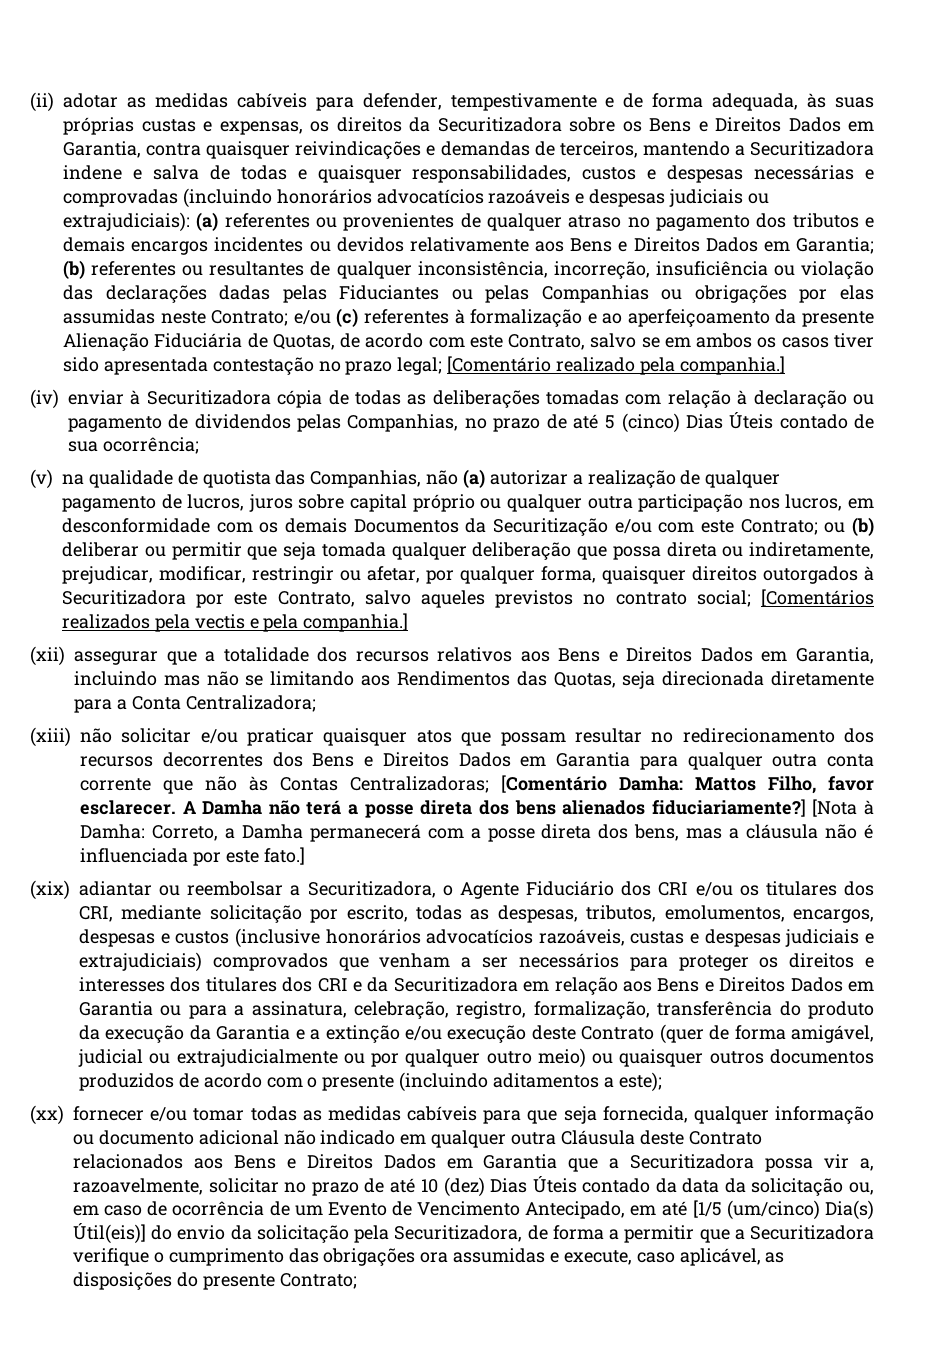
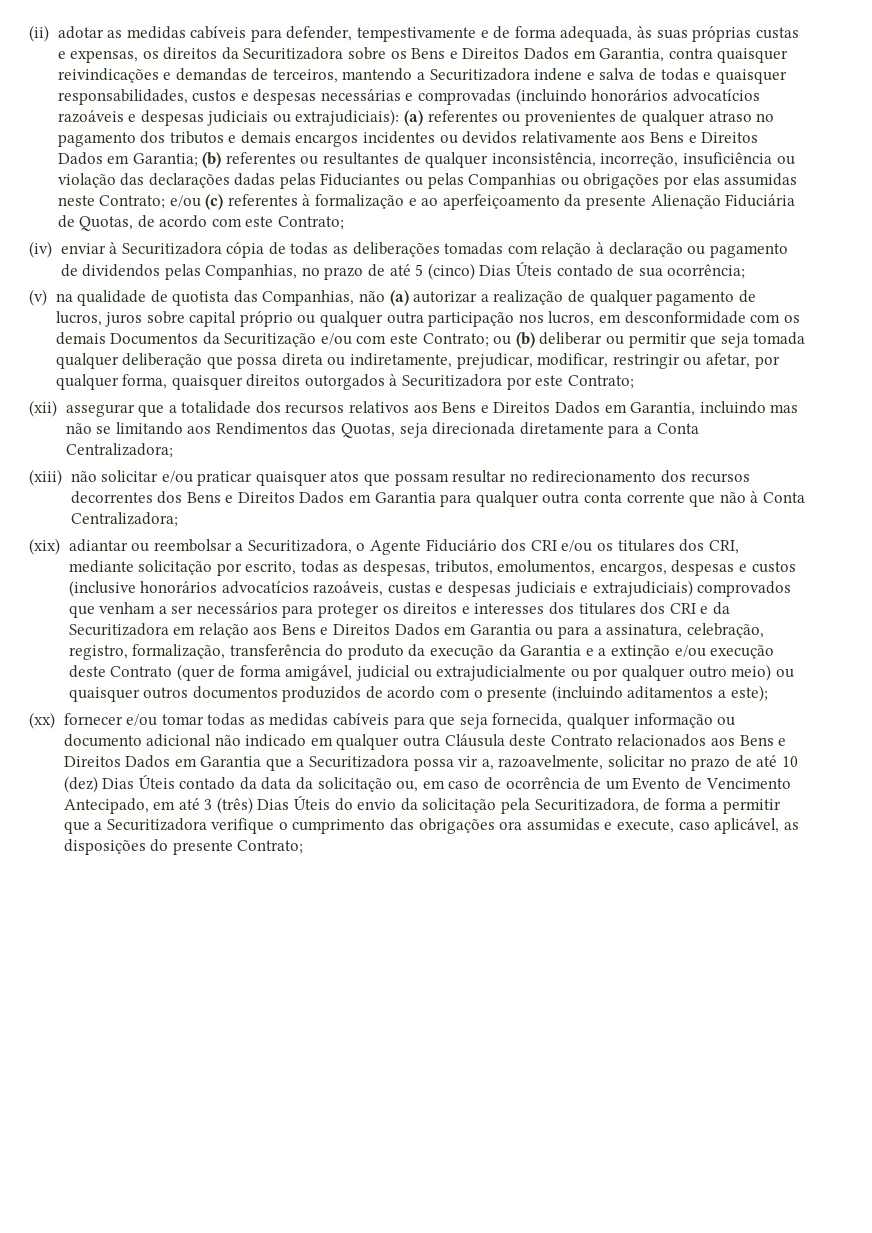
[508,333,874,350] [63,356,785,375] Contrato, salvo se em ambos os casos tiver sido apresentada contestação no prazo legal; [Comentário realizado pela companhia.] -> [278,216,345,230] Contrato;
[277,589,875,608] [62,613,409,632] Contrato, salvo aqueles previstos no contrato social; [Comentários realizados pela vectis e pela companhia.] -> [567,375,634,389] Contrato;
[249,775,874,794] [80,799,874,818] [80,824,874,842] [80,847,305,866] às Contas Centralizadoras; [Comentário Damha: Mattos Filho, favor esclarecer. A Damha não terá a posse direta dos bens alienados fiduciariamente?] [Nota à Damha: Correto, a Damha permanecerá com a posse direta dos bens, mas a cláusula não é influenciada por este fato.] -> [750,491,805,503] [70,512,178,527] à Conta Centralizadora;
[692,1200,874,1220] [73,1223,146,1244] [1/5 (um/cinco) Dia(s) Útil(eis)] -> [204,795,331,814] 3 (três) Dias Úteis

